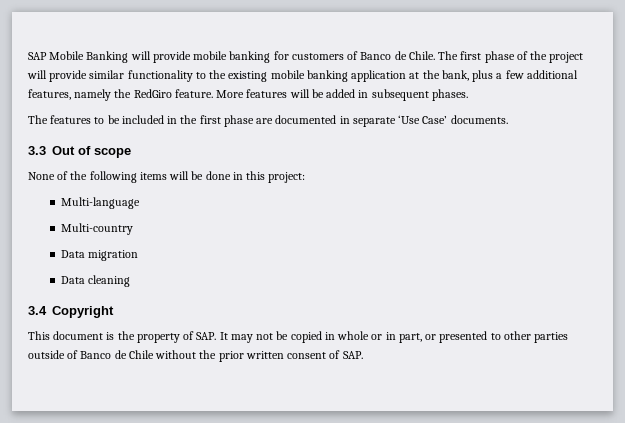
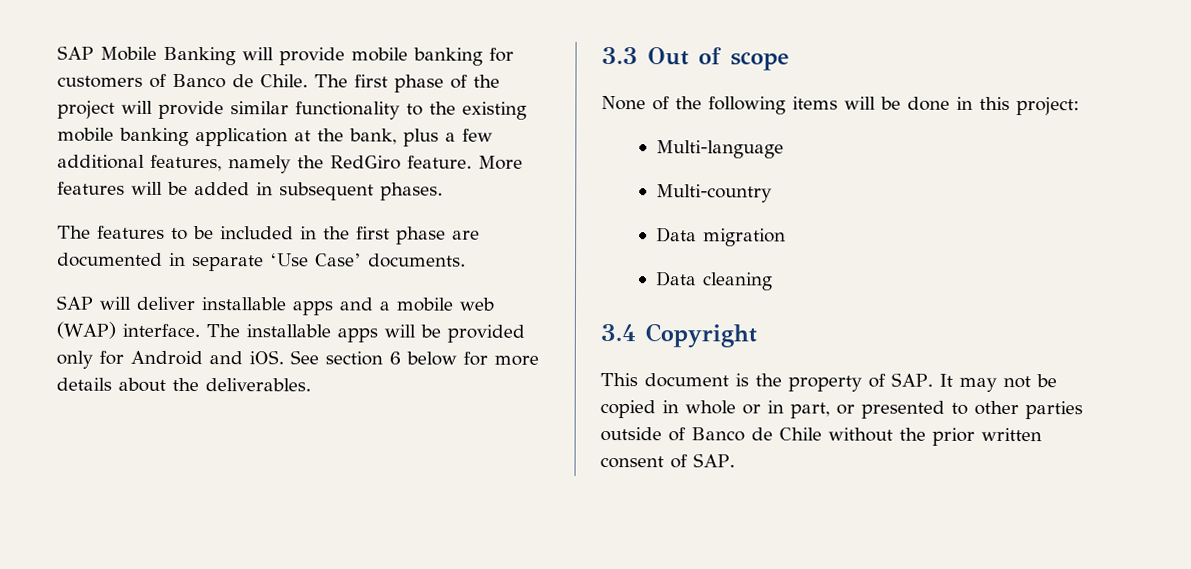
(508, 119) none -> [56,295,494,316] [56,321,525,343] [56,350,539,369] [56,377,311,392] // SAP will deliver installable apps and a mobile web (WAP) interface. The installable apps will be provided only for Android and iOS. See section 6 below for more details about the deliverables.

